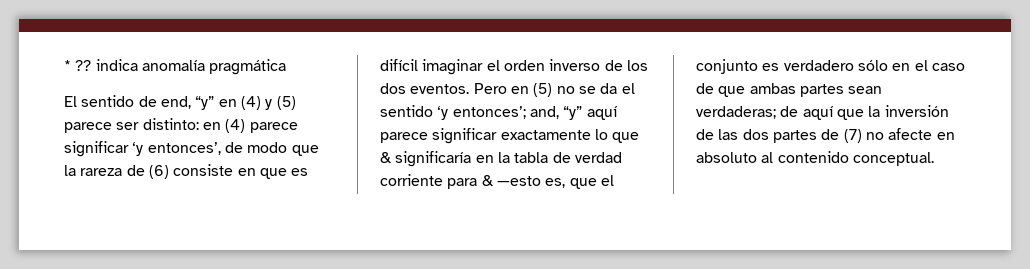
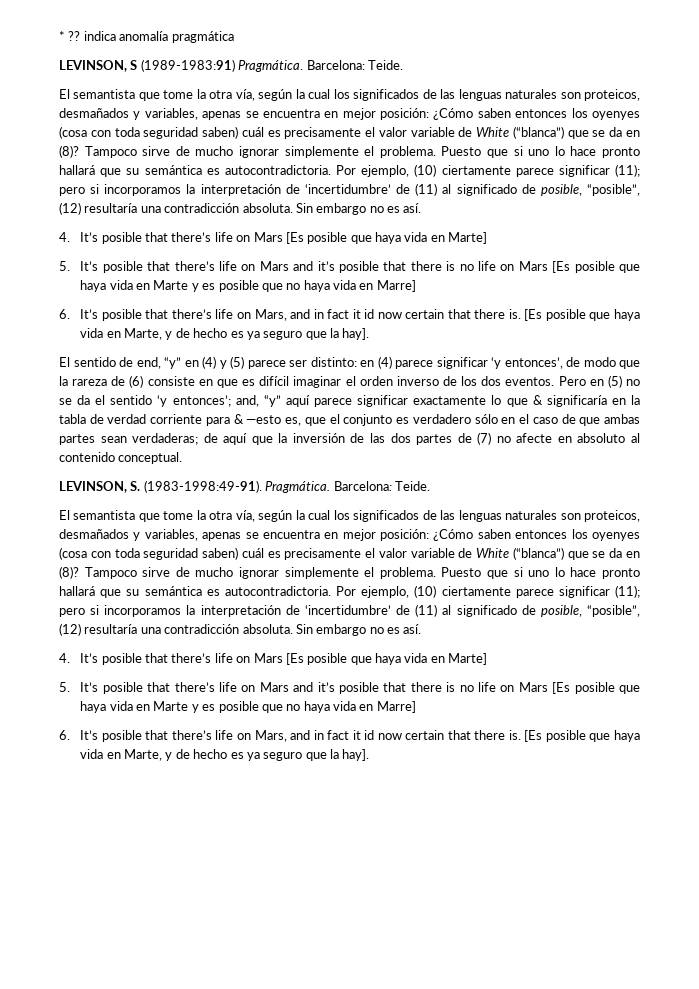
(287, 67) none -> [59,59,403,72] [59,89,641,101] [59,108,640,120] [59,126,640,139] [59,145,641,158] [59,164,641,177] [59,183,640,196] [59,202,422,215] [59,232,488,244] [59,261,641,273] [80,280,416,292] [59,309,640,321] [80,328,370,340] // LEVINSON, S (1989-1983:91) Pragmática. Barcelona: Teide. // El semantista que tome la otra vía, según la cual los significados de las lenguas naturales son proteicos, desmañados y variables, apenas se encuentra en mejor posición: ¿Cómo saben entonces los oyenyes (cosa con toda seguridad saben) cuál es precisamente el valor variable de White (“blanca”) que se da en (8)? Tampoco sirve de mucho ignorar simplemente el problema. Puesto que si uno lo hace pronto hallará que su semántica es autocontradictoria. Por ejemplo, (10) ciertamente parece significar (11); pero si incorporamos la interpretación de ‘incertidumbre’ de (11) al significado de posible, “posible”, (12) resultaría una contradicción absoluta. Sin embargo no es así. // 4. It’s posible that there’s life on Mars [Es posible que haya vida en Marte] // 5. It’s posible that there’s life on Mars and it’s posible that there is no life on Mars [Es posible que haya vida en Marte y es posible que no haya vida en Marre] // 6. It’s posible that there’s life on Mars, and in fact it id now certain that there is. [Es posible que haya vida en Marte, y de hecho es ya seguro que la hay].
(934, 159) none -> [59,480,430,493] [59,510,641,522] [59,529,640,541] [59,547,640,560] [59,566,641,579] [59,585,641,598] [59,604,640,617] [59,623,422,636] [59,653,488,665] [59,682,641,694] [80,701,416,713] [59,730,640,742] [80,749,370,761] // LEVINSON, S. (1983-1998:49-91). Pragmática. Barcelona: Teide. // El semantista que tome la otra vía, según la cual los significados de las lenguas naturales son proteicos, desmañados y variables, apenas se encuentra en mejor posición: ¿Cómo saben entonces los oyenyes (cosa con toda seguridad saben) cuál es precisamente el valor variable de White (“blanca”) que se da en (8)? Tampoco sirve de mucho ignorar simplemente el problema. Puesto que si uno lo hace pronto hallará que su semántica es autocontradictoria. Por ejemplo, (10) ciertamente parece significar (11); pero si incorporamos la interpretación de ‘incertidumbre’ de (11) al significado de posible, “posible”, (12) resultaría una contradicción absoluta. Sin embargo no es así. // 4. It’s posible that there’s life on Mars [Es posible que haya vida en Marte] // 5. It’s posible that there’s life on Mars and it’s posible that there is no life on Mars [Es posible que haya vida en Marte y es posible que no haya vida en Marre] // 6. It’s posible that there’s life on Mars, and in fact it id now certain that there is. [Es posible que haya vida en Marte, y de hecho es ya seguro que la hay].

